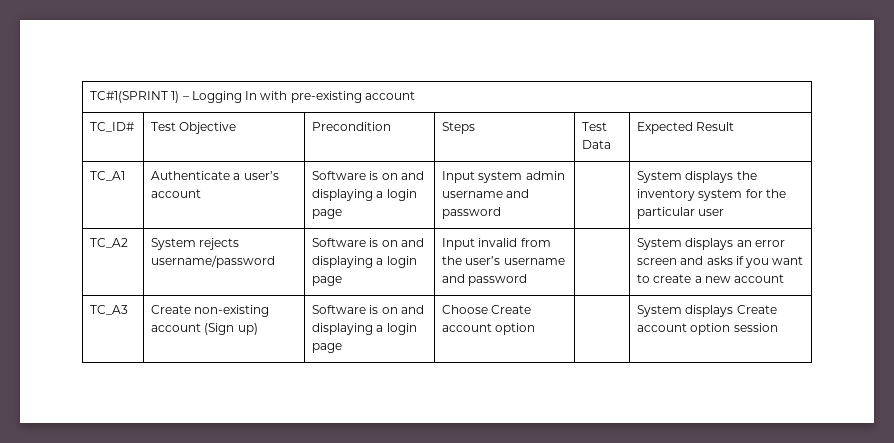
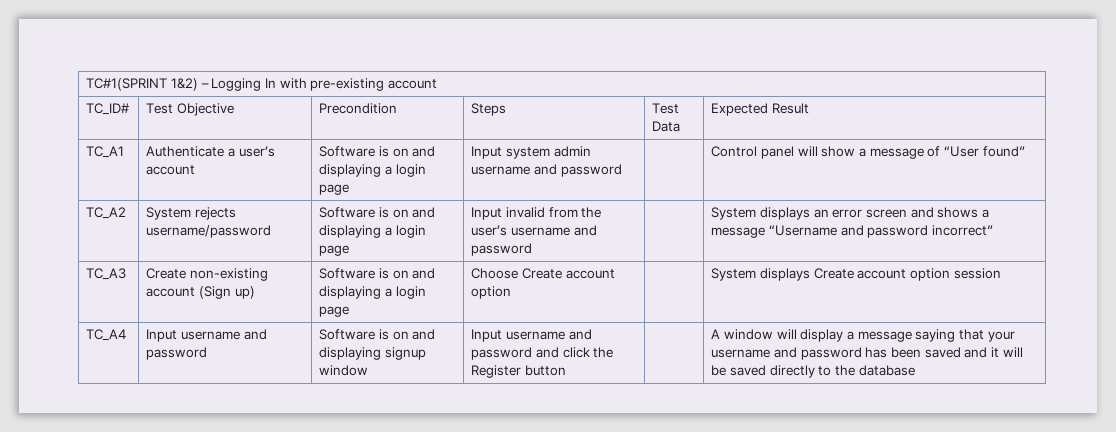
[171,91,180,103] 1) -> [171,78,199,91] 1&2)
[637,171,757,183] [637,189,786,201] [637,207,725,219] System displays the inventory system for the particular user -> [711,146,1025,159] Control panel will show a message of “User found”
[706,256,804,268] [637,274,785,283] asks if you want to create a new account -> [937,207,989,218] [711,225,994,238] shows a message “Username and password incorrect”
(778, 327) none -> [86,329,127,341] [146,329,267,342] [146,347,208,360] [319,329,436,340] [319,347,427,360] [319,365,369,376] [471,329,592,342] [471,347,614,360] [471,365,567,378] [711,329,1015,342] [711,347,1023,360] [711,365,915,378] // TC_A4 | Input username and password | Software is on and displaying signup window | Input username and password and click the Register button | | A window will display a message saying that your username and password has been saved and it will be saved directly to the database

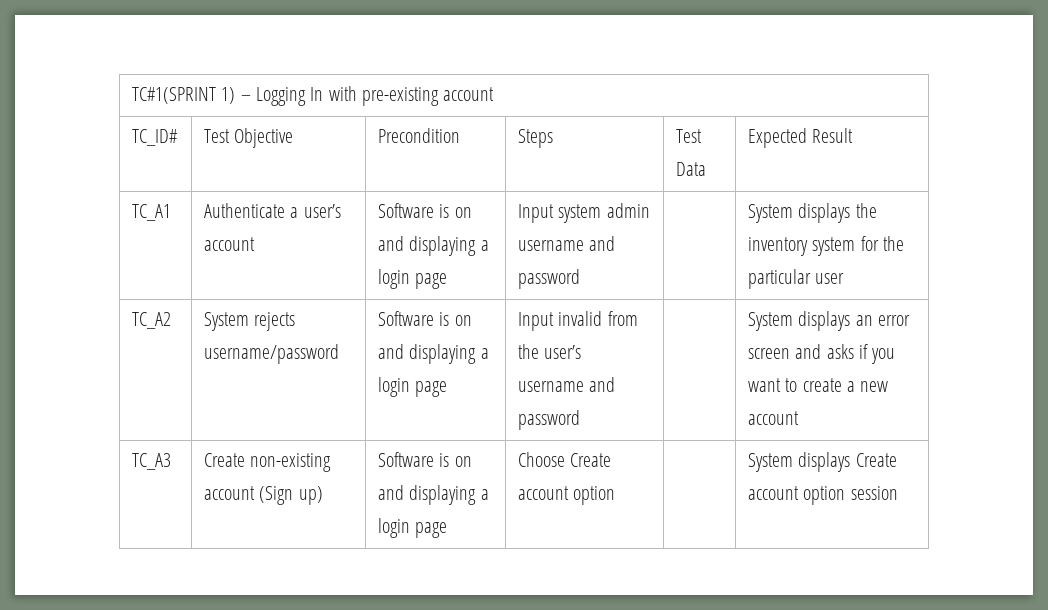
[171,78,199,91] 1&2) -> [221,87,236,104] 1)
[711,146,1025,159] Control panel will show a message of “User found” -> [748,203,877,223] [748,236,904,256] [748,269,845,289] System displays the inventory system for the particular user
[937,207,989,218] [711,225,994,238] shows a message “Username and password incorrect” -> [826,344,896,364] [748,378,889,392] [748,411,800,425] asks if you want to create a new account
[86,329,127,341] [146,329,267,342] [146,347,208,360] [319,329,436,340] [319,347,427,360] [319,365,369,376] [471,329,592,342] [471,347,614,360] [471,365,567,378] [711,329,1015,342] [711,347,1023,360] [711,365,915,378] // TC_A4 | Input username and password | Software is on and displaying signup window | Input username and password and click the Register button | | A window will display a message saying that your username and password has been saved and it will be saved directly to the database -> (898, 493) none

